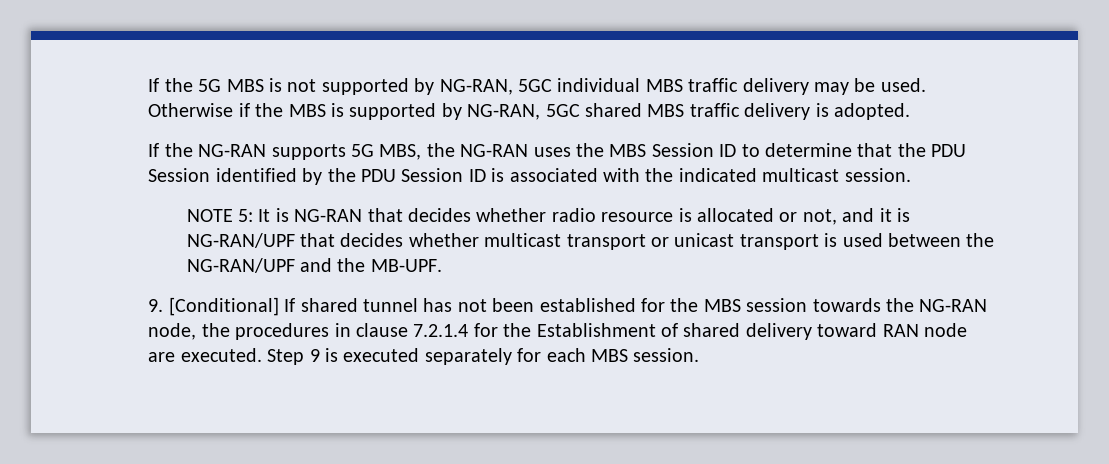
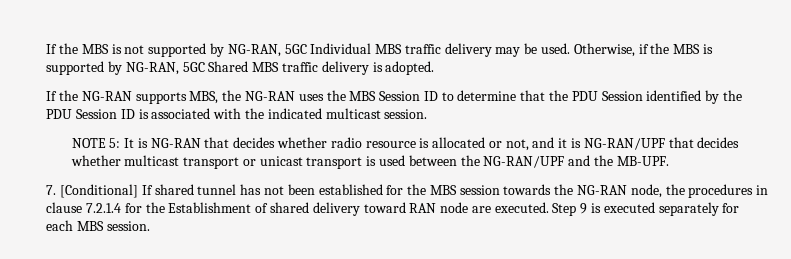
[148,78,222,92] If the 5G -> [46,43,79,54] If the
[557,78,641,92] individual -> [310,43,372,54] Individual
[148,103,234,117] Otherwise -> [573,43,635,57] Otherwise,
[584,103,642,117] shared -> [208,61,249,72] Shared
[350,144,374,157] 5G -> (187, 98) none
[148,299,164,312] 9. -> [46,185,57,195] 7.

